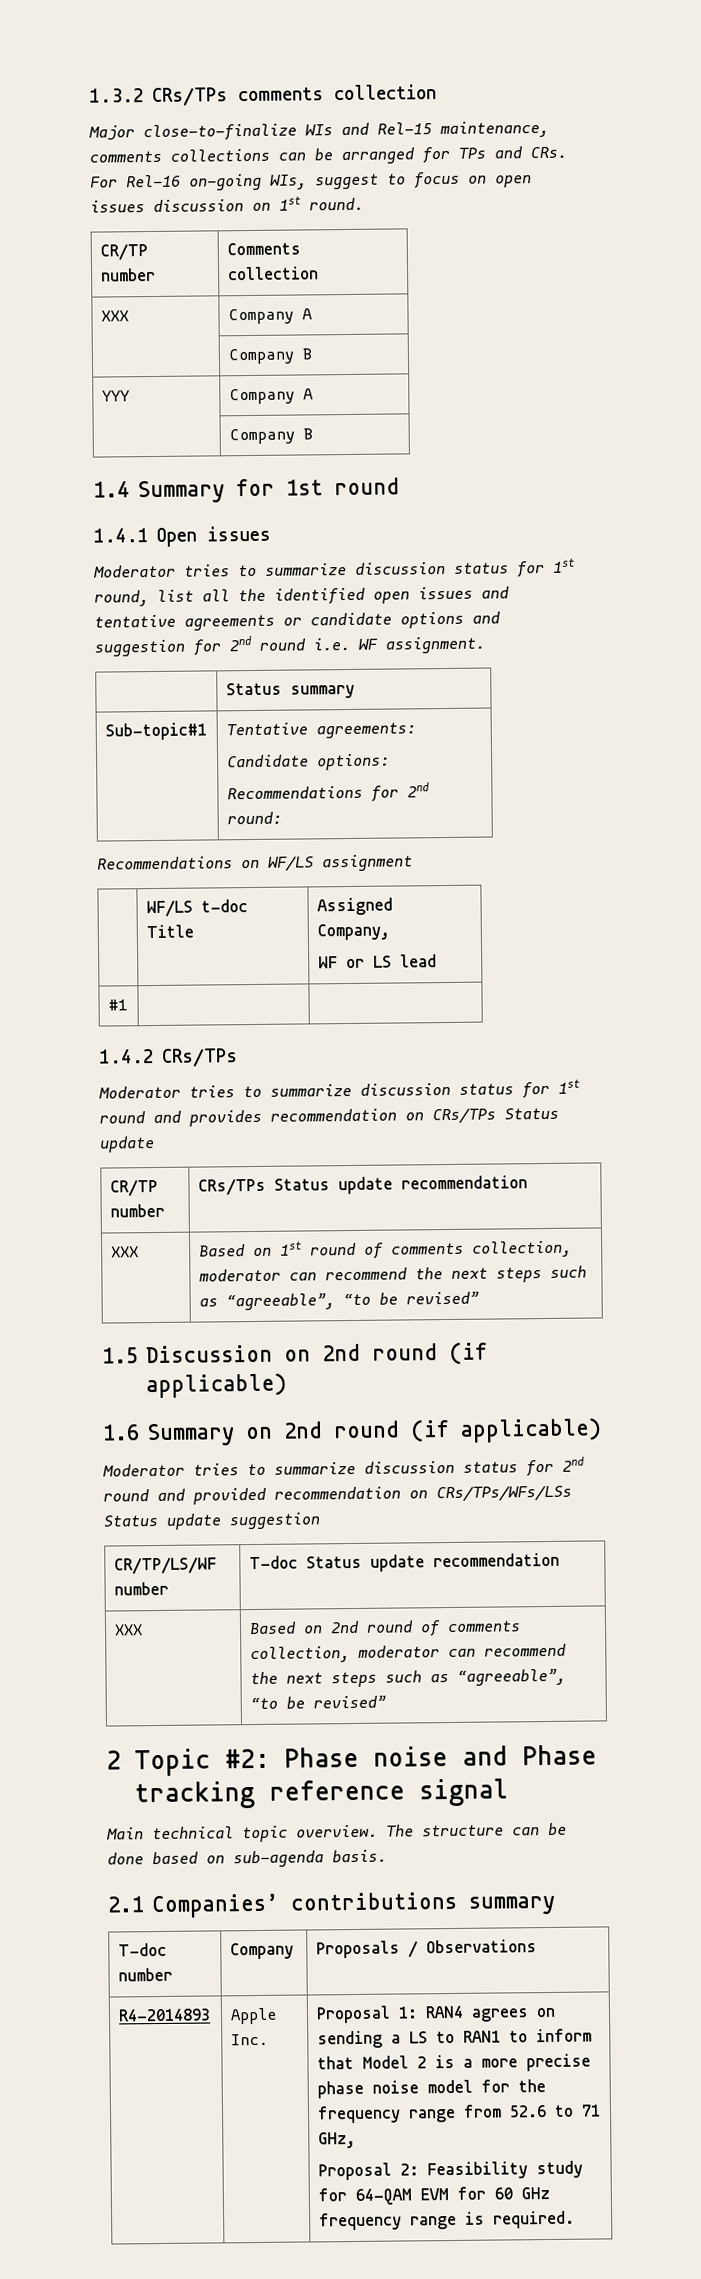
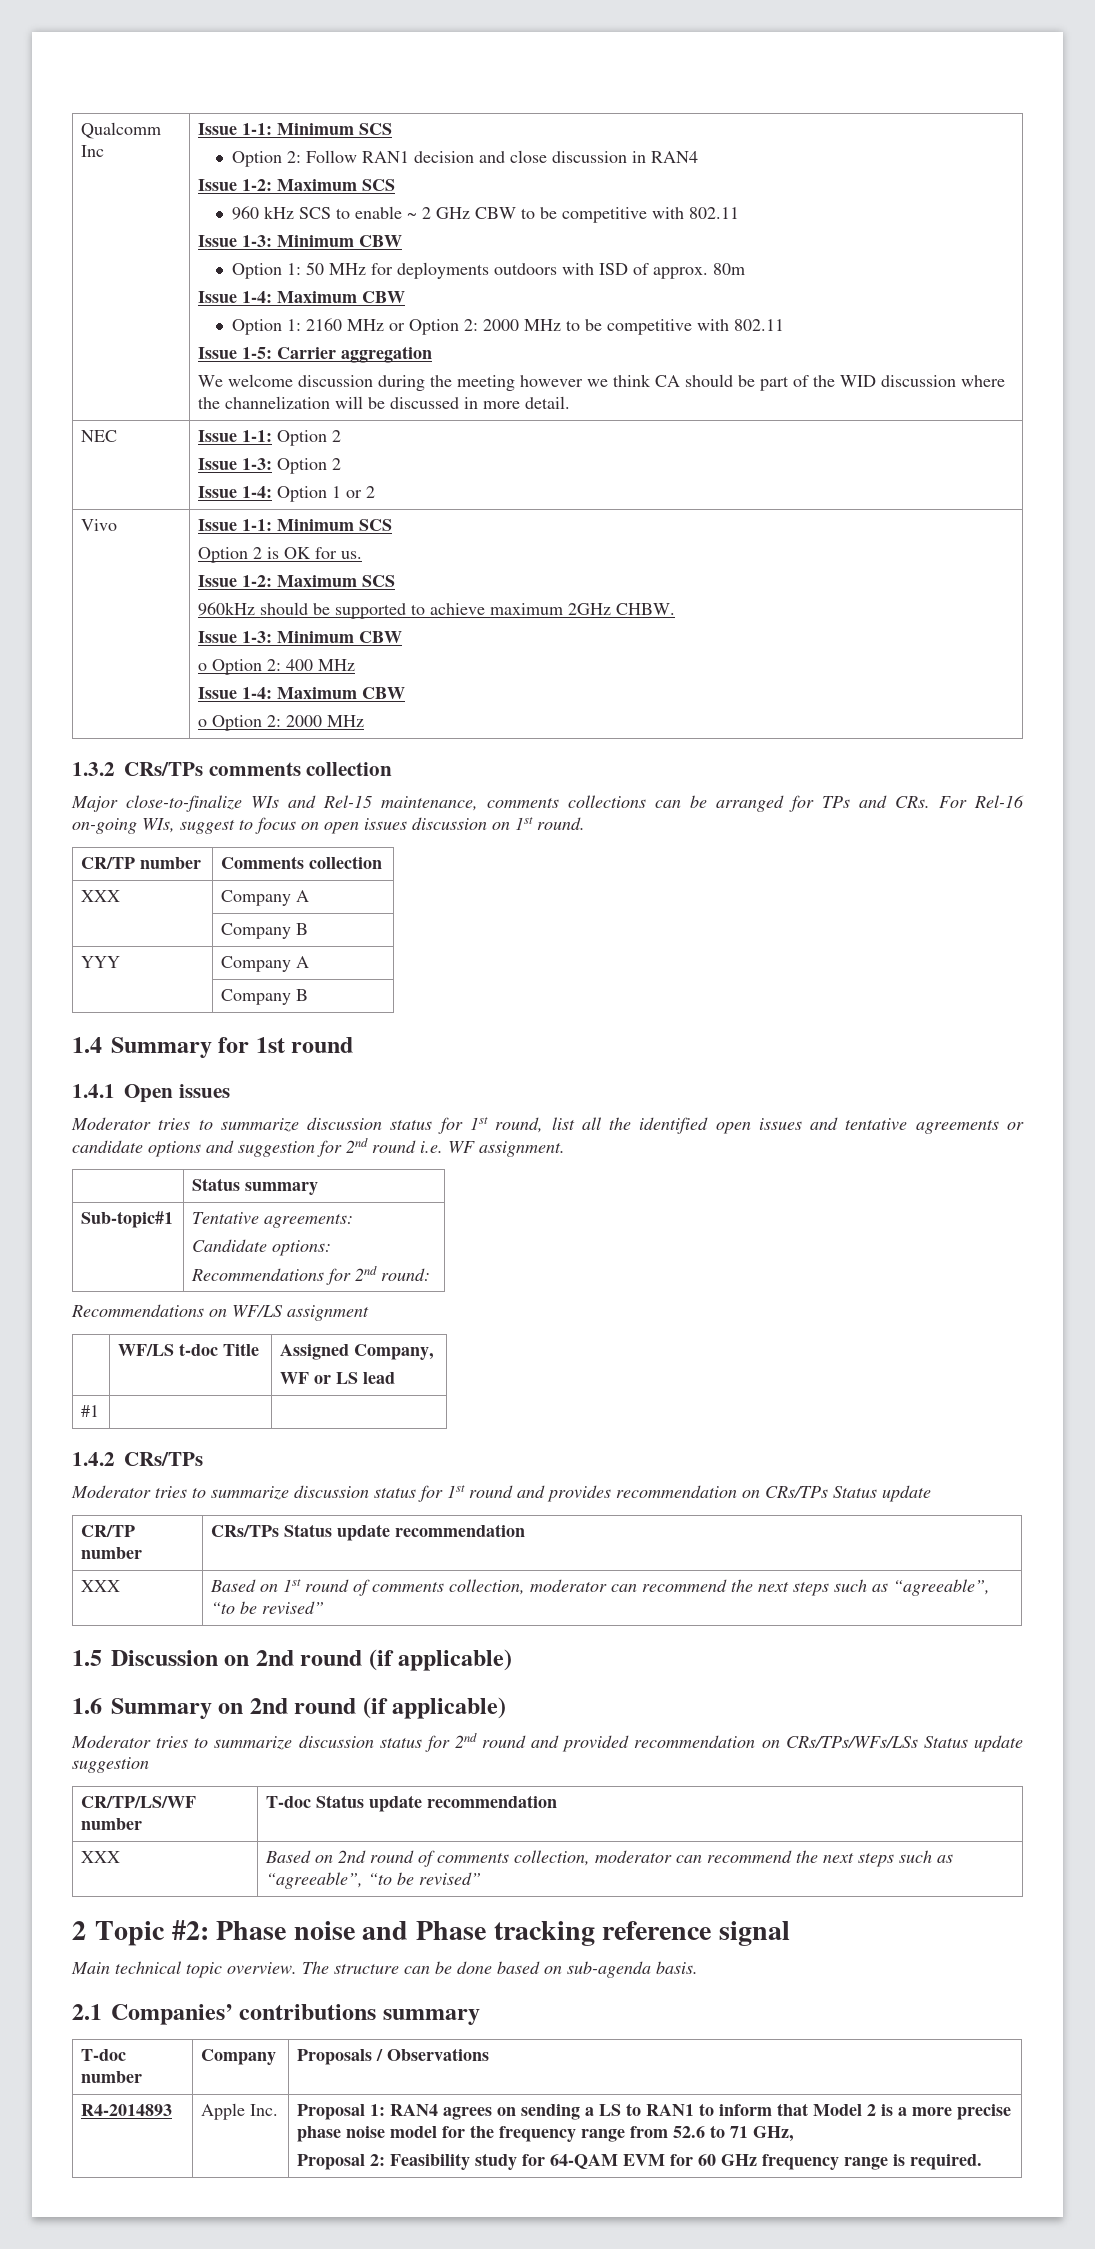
(89, 95) none -> [81,122,162,139] [81,145,105,157] [198,123,393,135] [231,150,698,167] [198,179,396,191] [231,206,739,223] [198,235,403,247] [231,262,745,279] [198,291,406,303] [231,318,784,335] [198,346,433,363] [198,374,1006,391] [198,396,571,409] [81,430,118,442] [198,430,342,446] [198,458,342,474] [198,486,376,502] [81,519,118,531] [198,519,393,531] [198,547,363,563] [198,575,396,587] [198,602,676,619] [198,631,403,643] [198,659,356,675] [198,687,406,699] [198,715,365,731] Qualcomm Inc | Issue 1-1: Minimum SCS // Option 2: Follow RAN1 decision and close discussion in RAN4 // Issue 1-2: Maximum SCS // 960 kHz SCS to enable ~ 2 GHz CBW to be competitive with 802.11 // Issue 1-3: Minimum CBW // Option 1: 50 MHz for deployments outdoors with ISD of approx. 80m // Issue 1-4: Maximum CBW // Option 1: 2160 MHz or Option 2: 2000 MHz to be competitive with 802.11 // Issue 1-5: Carrier aggregation // We welcome discussion during the meeting however we think CA should be part of the WID discussion where the channelization will be discussed in more detail. // NEC | Issue 1-1: Option 2 // Issue 1-3: Option 2 // Issue 1-4: Option 1 or 2 // Vivo | Issue 1-1: Minimum SCS // Option 2 is OK for us. // Issue 1-2: Maximum SCS // 960kHz should be supported to achieve maximum 2GHz CHBW. // Issue 1-3: Minimum CBW // o Option 2: 400 MHz // Issue 1-4: Maximum CBW // o Option 2: 2000 MHz //

